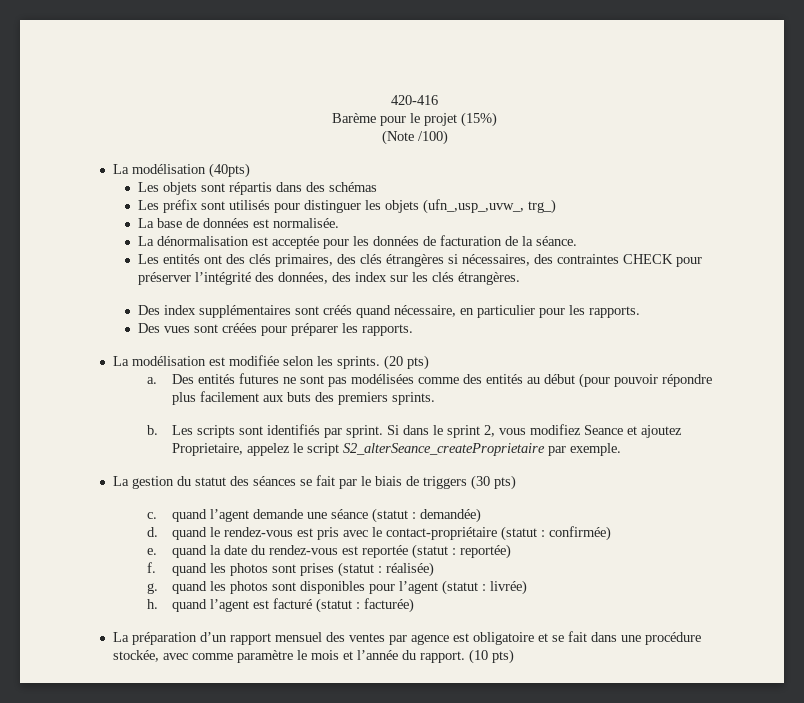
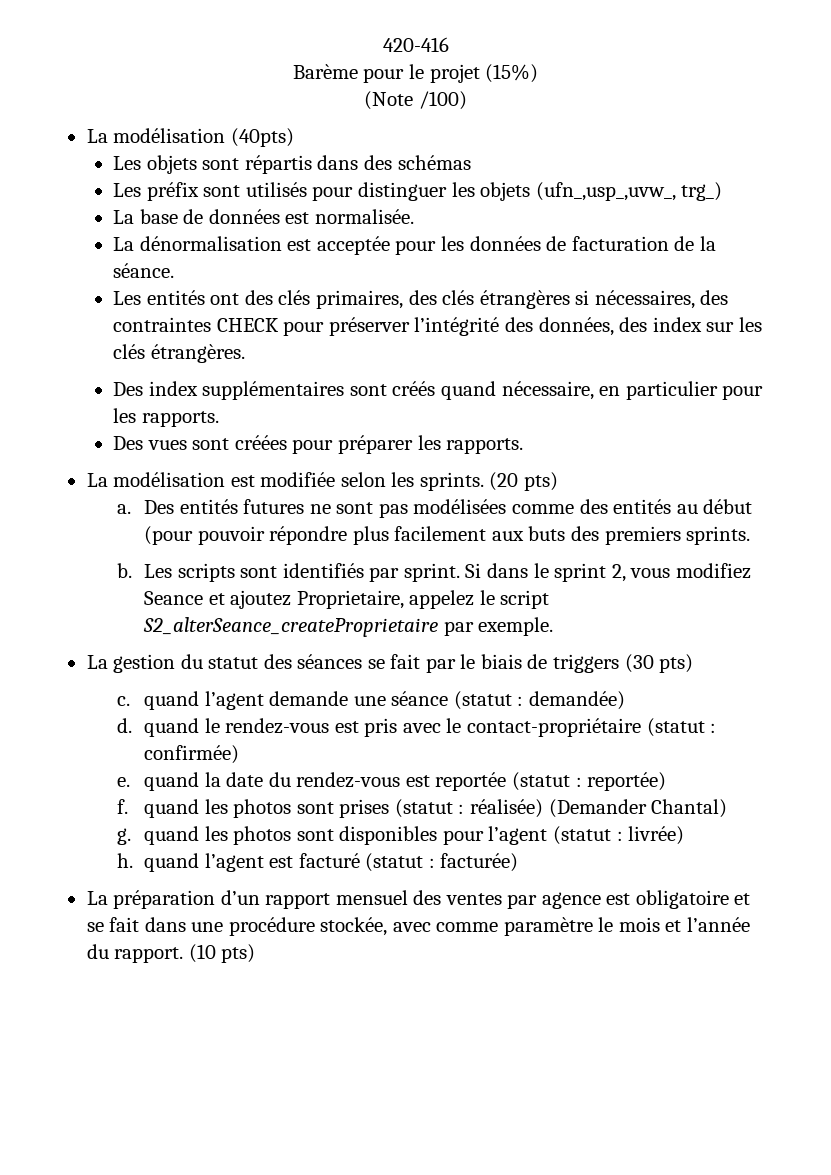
(435, 569) none -> [548,799,728,818] (Demander Chantal)

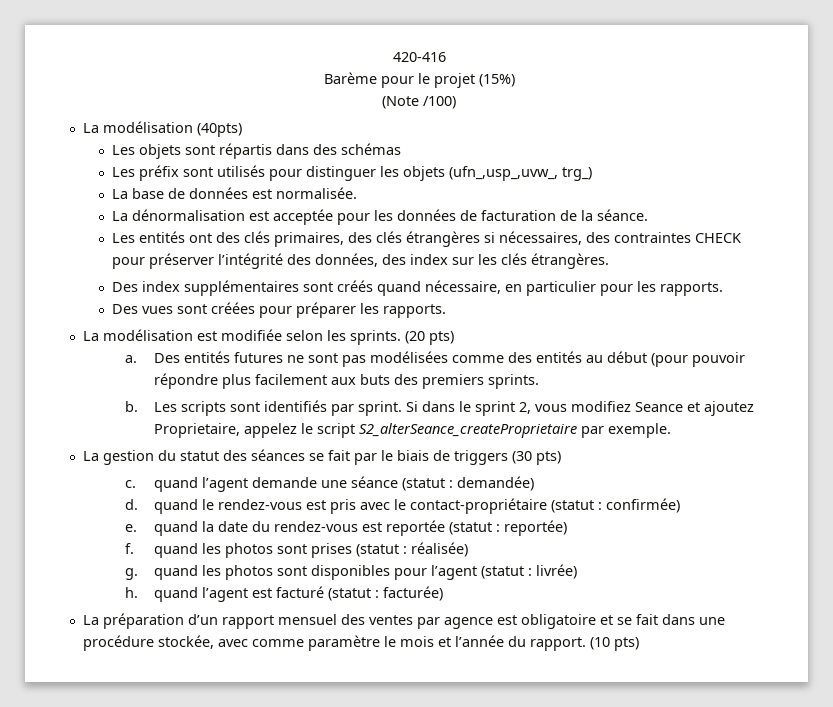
[548,799,728,818] (Demander Chantal) -> (468, 549) none

